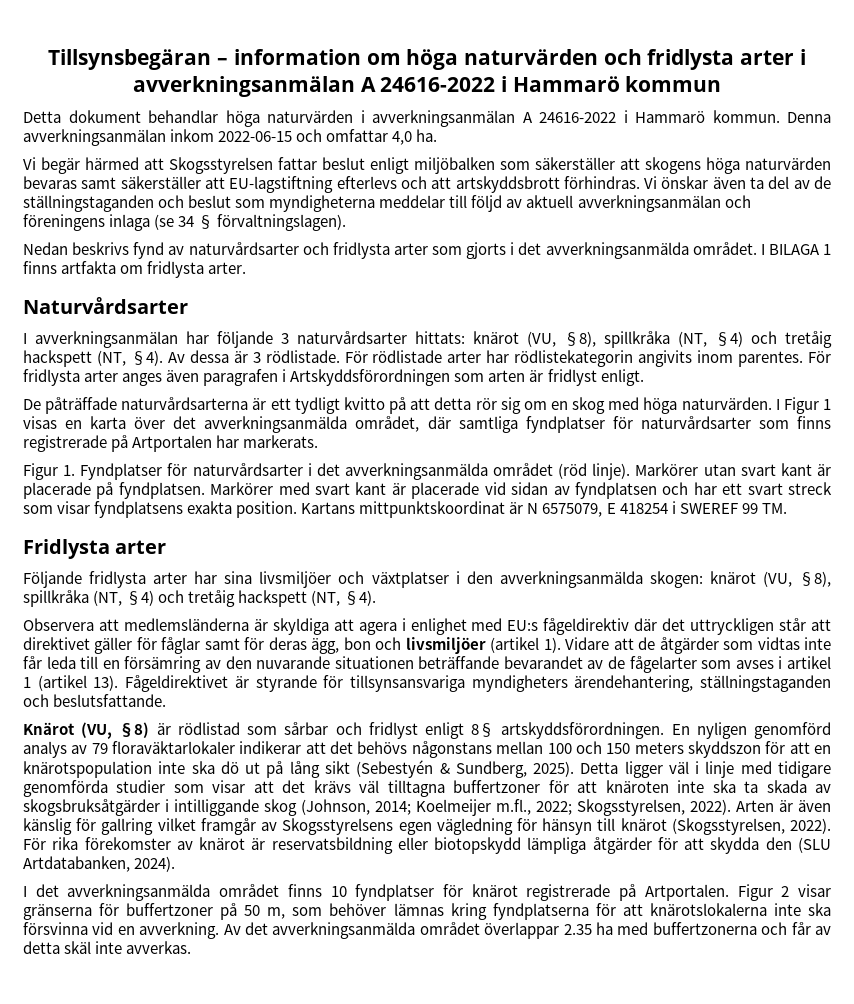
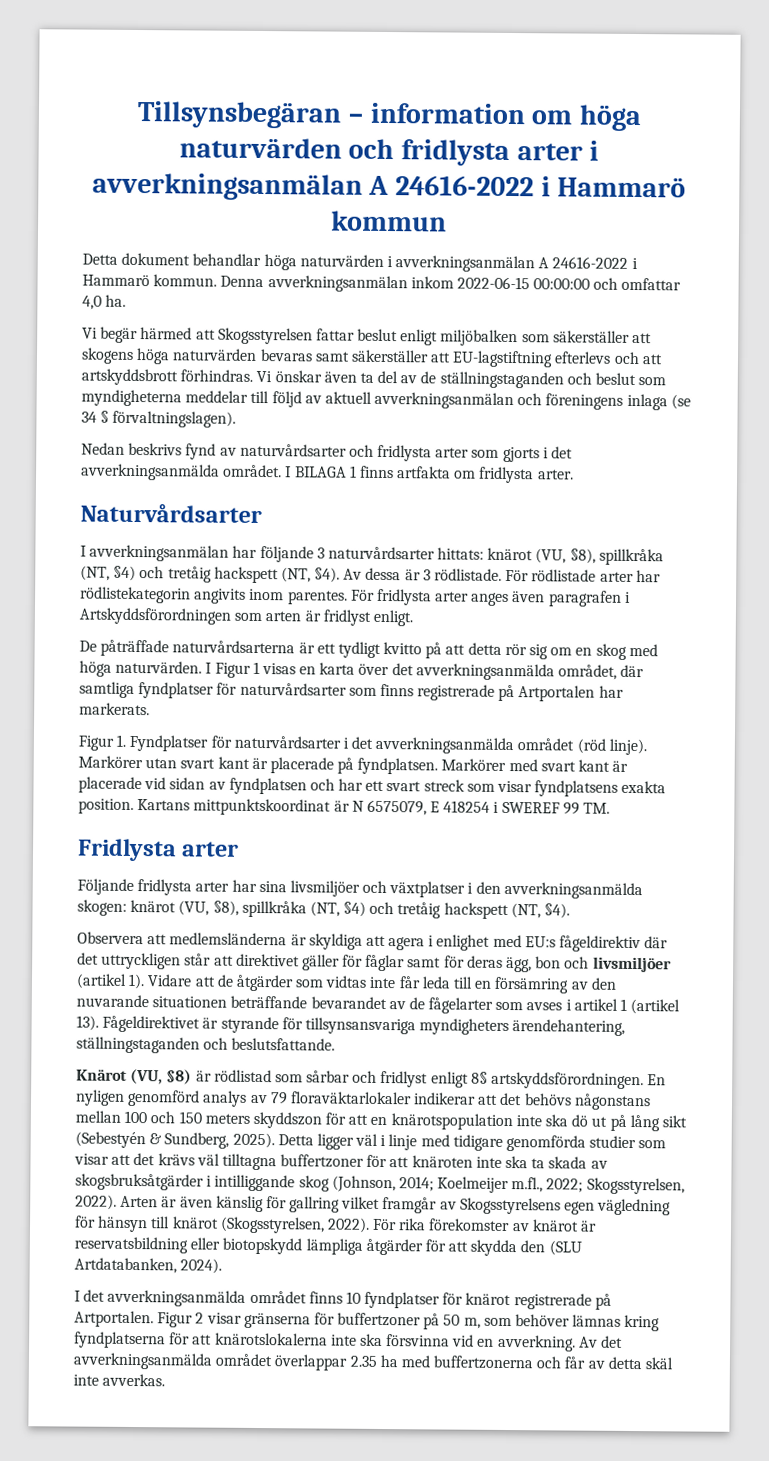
(293, 136) none -> [533,278,591,290] 00:00:00

